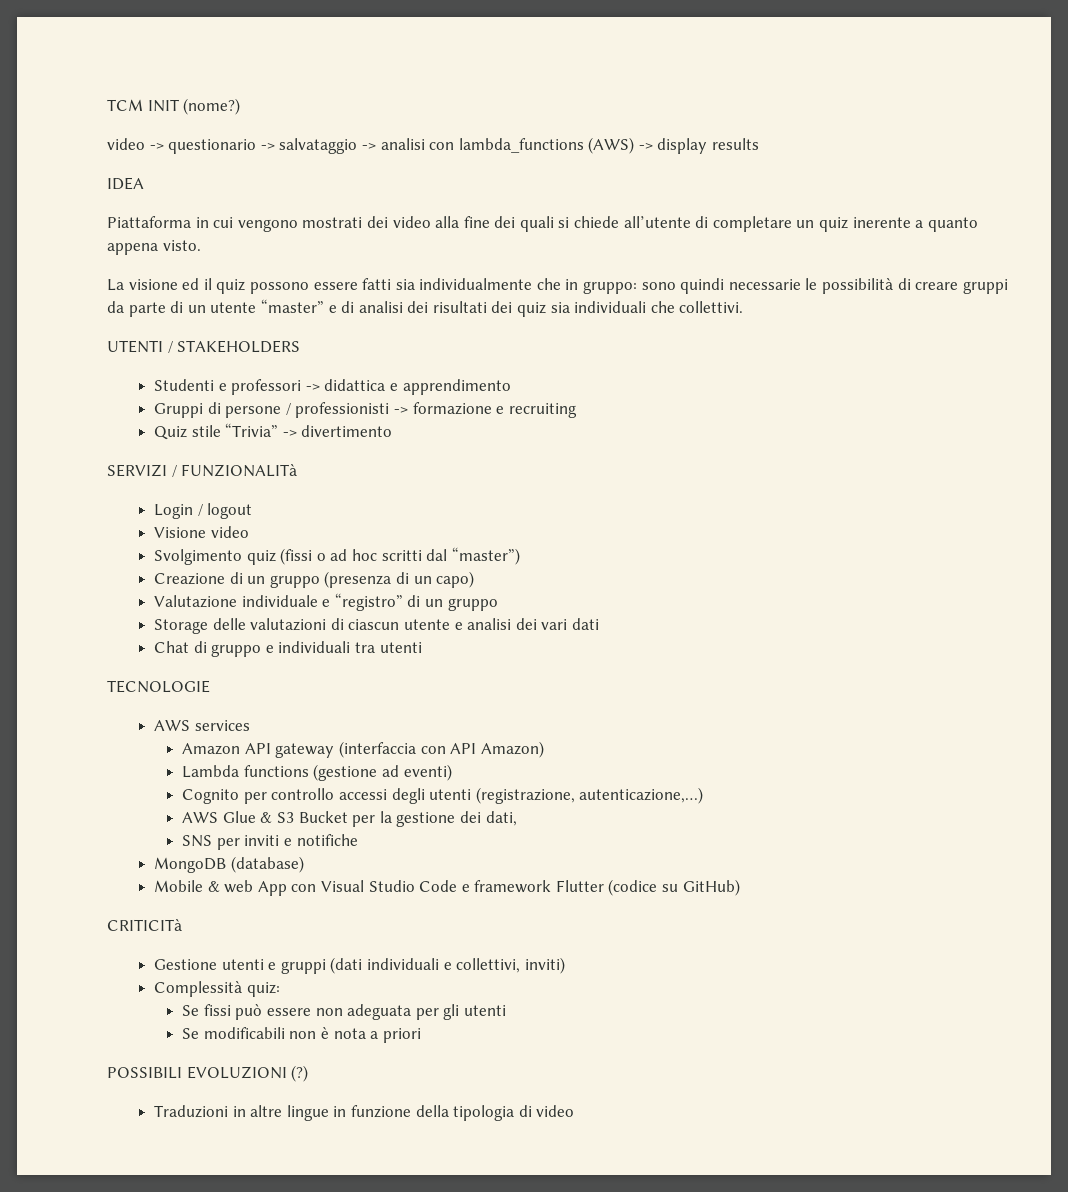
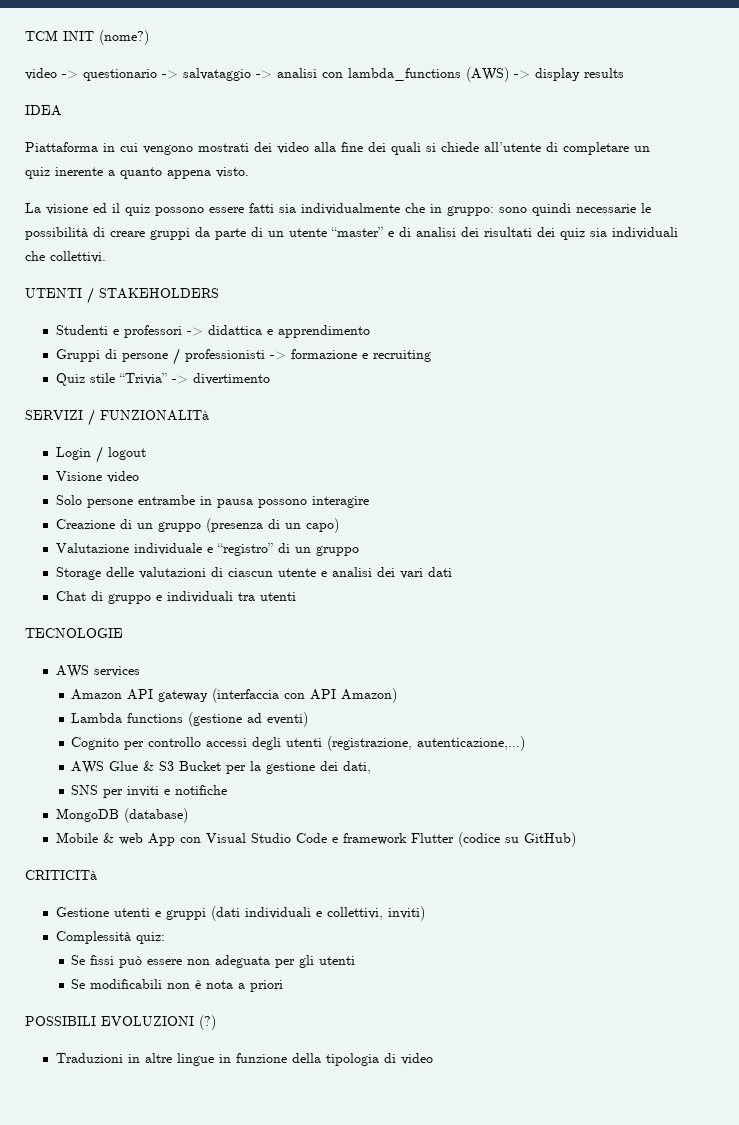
[153,547,520,565] Svolgimento quiz (fissi o ad hoc scritti dal “master”) -> [55,495,369,508] Solo persone entrambe in pausa possono interagire

